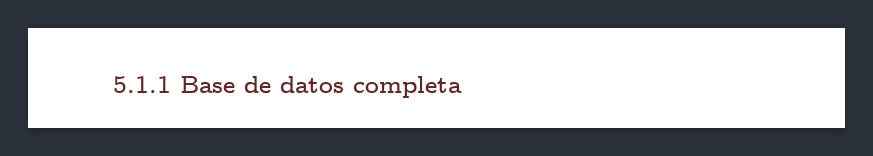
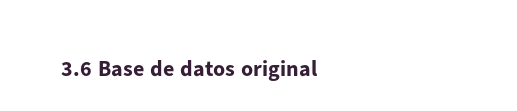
[113,76,171,93] 5.1.1 -> [61,62,92,76] 3.6
[353,76,462,98] completa -> [240,60,318,81] original

